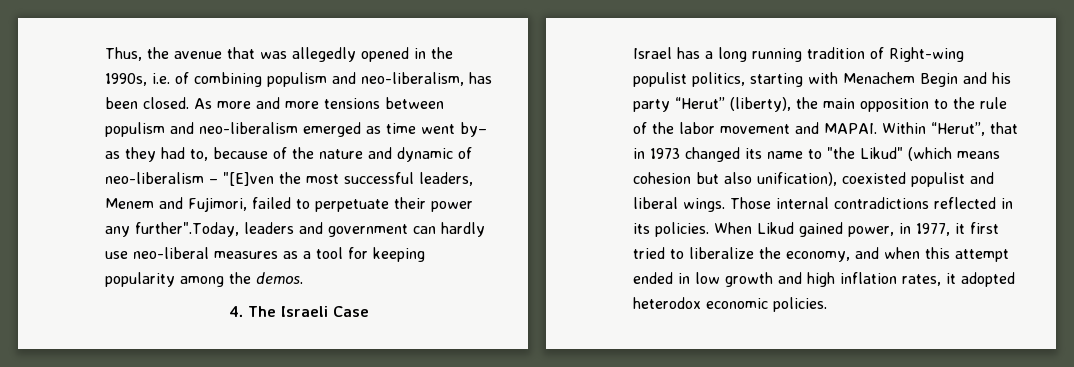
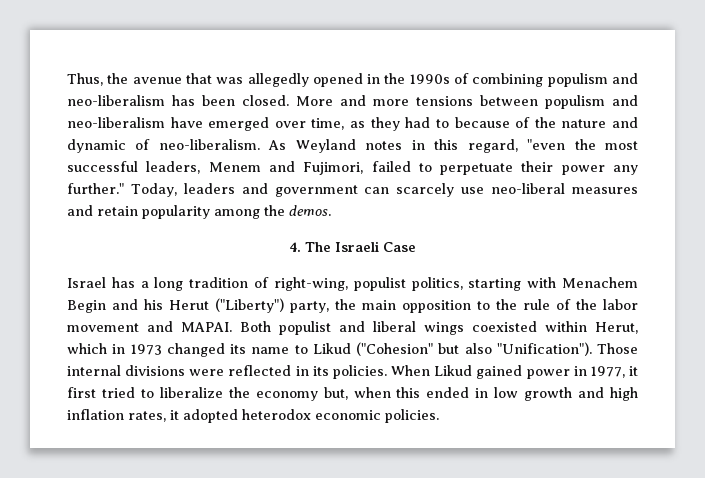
[105,73,170,86] 1990s, i.e. -> [409,74,450,84] 1990s
[361,72,464,86] neo-liberalism, -> [67,95,165,106] neo-liberalism
[194,98,251,109] As more -> [296,96,333,106] More
[303,122,487,137] emerged as time went by– -> [170,117,345,131] have emerged over time,
[190,149,208,161] to, -> [435,119,449,128] to
[105,172,274,186] neo-liberalism – "[E]ven -> [158,139,566,153] neo-liberalism. As Weyland notes in this regard, "even
[135,222,239,237] further".Today, -> [67,183,177,197] further." Today,
[440,222,485,237] hardly -> [396,183,455,197] scarcely
[283,247,425,262] as a tool for keeping -> [67,205,138,216] and retain
[752,48,802,62] running -> (184, 284) none
[889,47,964,62] Right-wing -> [273,277,348,291] right-wing,
[633,97,791,112] party “Herut” (liberty), -> [169,298,329,313] Herut ("Liberty") party,
[882,122,1018,136] Within “Herut”, that -> [240,321,638,335] [67,343,107,354] Both populist and liberal wings coexisted within Herut, which
[827,147,1000,161] [633,172,994,187] [633,197,929,212] "the Likud" (which means cohesion but also unification), coexisted populist and liberal wings. Those internal contradictions -> [312,342,638,356] [67,365,225,376] Likud ("Cohesion" but also "Unification"). Those internal divisions were
[848,226,894,237] power, -> [526,369,570,379] power
[786,247,879,262] economy, and -> [255,387,348,401] economy but,
[955,249,1009,262] attempt -> (421, 392) none

